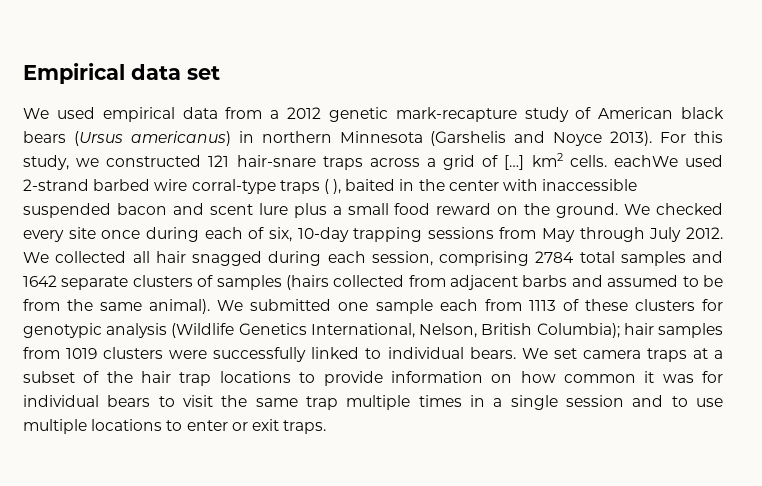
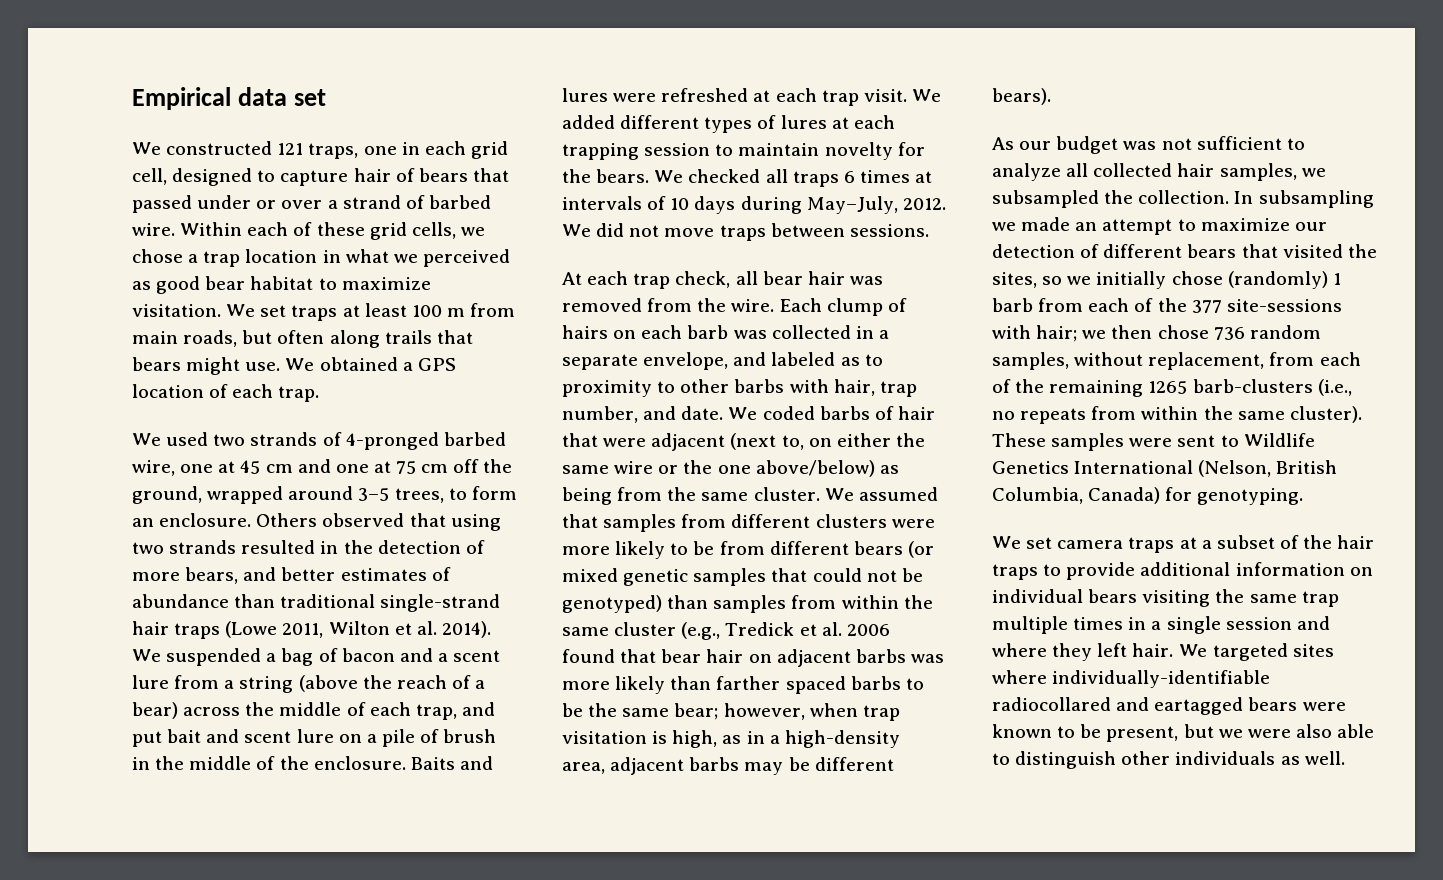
[56,107,725,122] [23,131,723,146] [23,153,723,170] [23,179,638,194] [23,203,724,218] [23,227,723,242] [23,251,723,266] [23,275,723,290] [23,299,723,314] [23,323,723,338] [23,347,516,362] used empirical data from a 2012 genetic mark-recapture study of American black bears (Ursus americanus) in northern Minnesota (Garshelis and Noyce 2013). For this study, we constructed 121 hair-snare traps across a grid of […] km2 cells. eachWe used 2-strand barbed wire corral-type traps ( ), baited in the center with inaccessible suspended bacon and scent lure plus a small food reward on the ground. We checked every site once during each of six, 10-day trapping sessions from May through July 2012. We collected all hair snagged during each session, comprising 2784 total samples and 1642 separate clusters of samples (hairs collected from adjacent barbs and assumed to be from the same animal). We submitted one sample each from 1113 of these clusters for genotypic analysis (Wildlife Genetics International, Nelson, British Columbia); hair samples from 1019 clusters were successfully linked to individual bears. -> [166,141,508,159] [132,168,509,186] [132,195,491,213] [132,222,485,240] [132,249,510,267] [132,276,431,294] [132,303,516,321] [132,330,473,348] [132,357,456,375] [132,384,320,402] [132,432,506,450] [132,459,513,476] [132,486,517,504] [132,513,501,531] [132,540,485,554] [132,567,451,584] [132,594,501,612] [132,621,491,639] [132,648,501,666] [132,675,486,693] [132,702,495,720] [132,729,497,747] [132,756,493,770] [562,88,941,106] [562,115,895,133] [562,142,925,160] [562,169,933,187] [562,196,946,214] [562,223,929,241] [562,271,883,289] [562,298,907,316] [562,325,889,339] [562,352,883,370] [562,379,917,397] [562,406,935,423] [562,433,925,451] [562,460,899,477] [562,487,938,505] [562,514,935,532] [562,541,934,559] [562,568,923,586] [562,595,933,613] [562,622,890,640] [562,649,944,667] [562,676,924,694] [562,703,900,721] [562,730,900,748] [562,757,894,775] [992,88,1051,105] [992,136,1305,154] [992,163,1326,181] [992,190,1374,208] [992,217,1327,235] [992,244,1377,258] [992,271,1341,289] [992,298,1342,313] [992,325,1321,342] [992,352,1361,370] [992,379,1352,397] [992,406,1362,424] [992,433,1315,451] [992,460,1338,477] [992,487,1304,505] constructed 121 traps, one in each grid cell, designed to capture hair of bears that passed under or over a strand of barbed wire. Within each of these grid cells, we chose a trap location in what we perceived as good bear habitat to maximize visitation. We set traps at least 100 m from main roads, but often along trails that bears might use. We obtained a GPS location of each trap. // We used two strands of 4-pronged barbed wire, one at 45 cm and one at 75 cm off the ground, wrapped around 3–5 trees, to form an enclosure. Others observed that using two strands resulted in the detection of more bears, and better estimates of abundance than traditional single-strand hair traps (Lowe 2011, Wilton et al. 2014). We suspended a bag of bacon and a scent lure from a string (above the reach of a bear) across the middle of each trap, and put bait and scent lure on a pile of brush in the middle of the enclosure. Baits and lures were refreshed at each trap visit. We added different types of lures at each trapping session to maintain novelty for the bears. We checked all traps 6 times at intervals of 10 days during May–July, 2012. We did not move traps between sessions. // At each trap check, all bear hair was removed from the wire. Each clump of hairs on each barb was collected in a separate envelope, and labeled as to proximity to other barbs with hair, trap number, and date. We coded barbs of hair that were adjacent (next to, on either the same wire or the one above/below) as being from the same cluster. We assumed that samples from different clusters were more likely to be from different bears (or mixed genetic samples that could not be genotyped) than samples from within the same cluster (e.g., Tredick et al. 2006 found that bear hair on adjacent barbs was more likely than farther spaced barbs to be the same bear; however, when trap visitation is high, as in a high-density area, adjacent barbs may be different bears). // As our budget was not sufficient to analyze all collected hair samples, we subsampled the collection. In subsampling we made an attempt to maximize our detection of different bears that visited the sites, so we initially chose (randomly) 1 barb from each of the 377 site-sessions with hair; we then chose 736 random samples, without replacement, from each of the remaining 1265 barb-clusters (i.e., no repeats from within the same cluster). These samples were sent to Wildlife Genetics International (Nelson, British Columbia, Canada) for genotyping. //
[179,371,291,386] trap locations -> [992,564,1038,580] traps
(383, 378) none -> [1140,562,1231,576] additional
[520,371,723,383] [23,395,214,407] how common it was for individual bears to visit -> [992,589,1211,607] individual bears visiting
[671,396,724,407] [23,419,327,434] to use multiple locations to enter or exit traps. -> [992,643,1334,661] [992,670,1271,688] [992,697,1346,715] [992,724,1375,742] [992,751,1345,769] where they left hair. We targeted sites where individually-identifiable radiocollared and eartagged bears were known to be present, but we were also able to distinguish other individuals as well.

